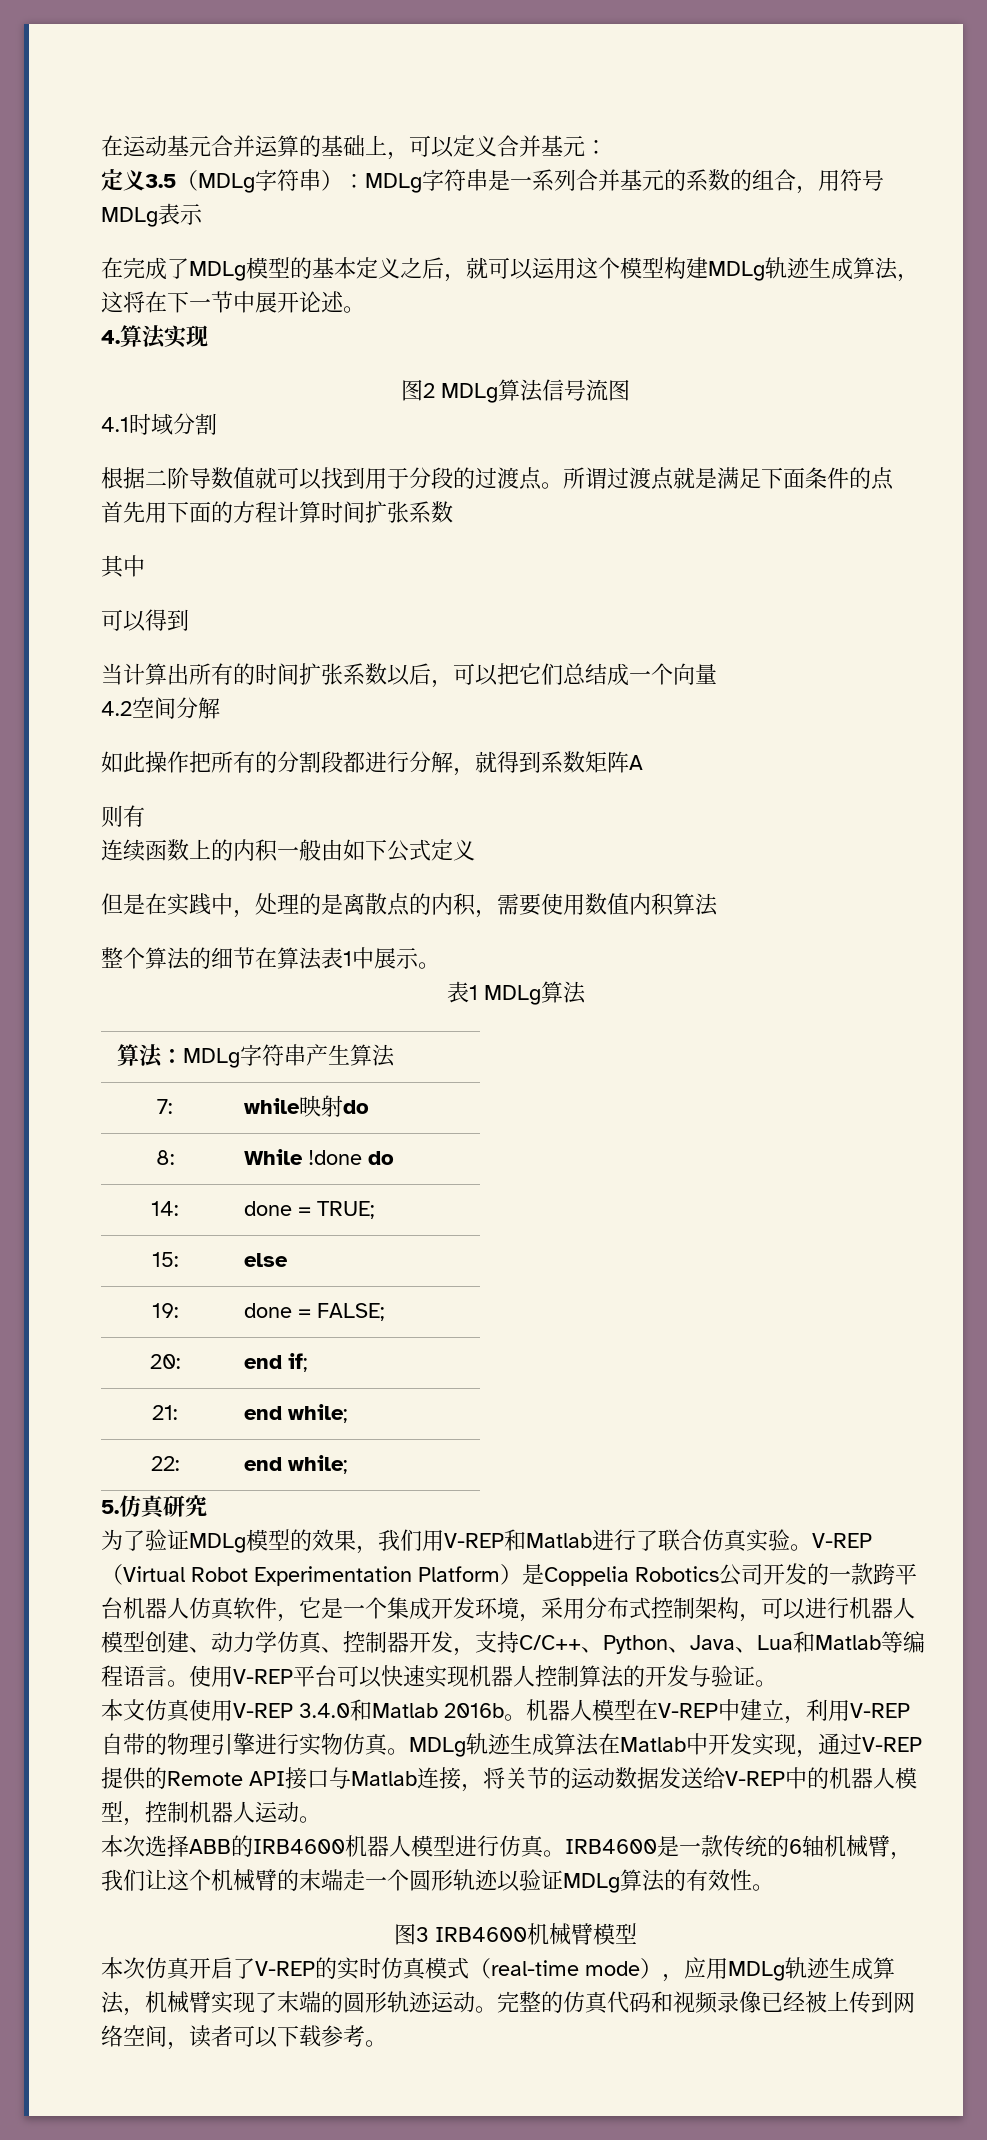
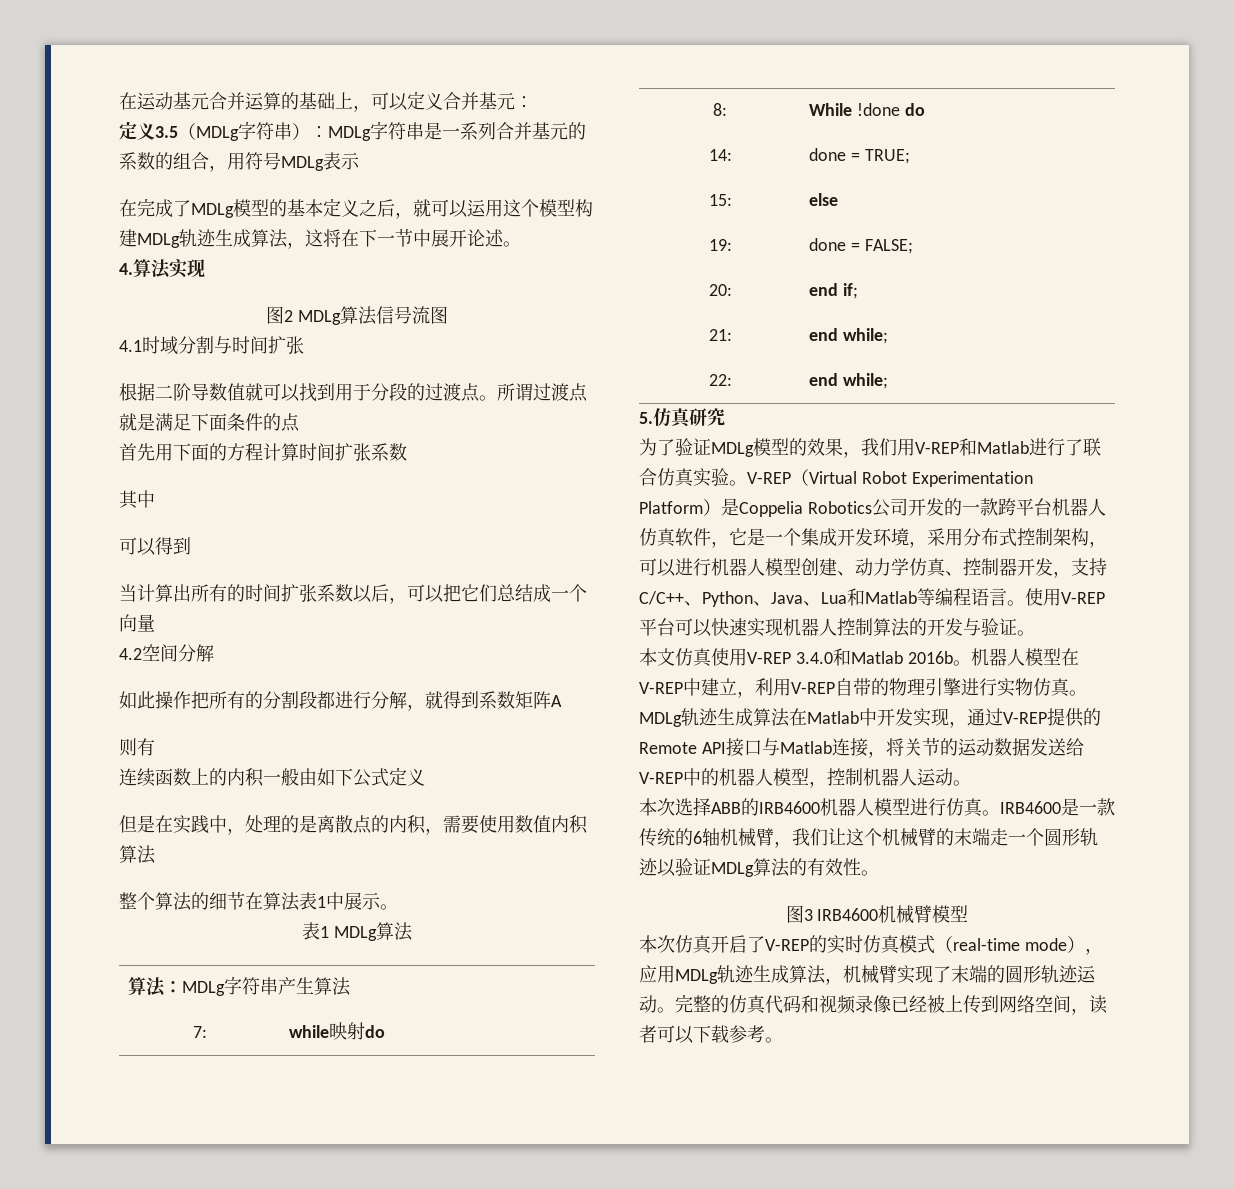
(217, 424) none -> [214,336,304,354] 与时间扩张

